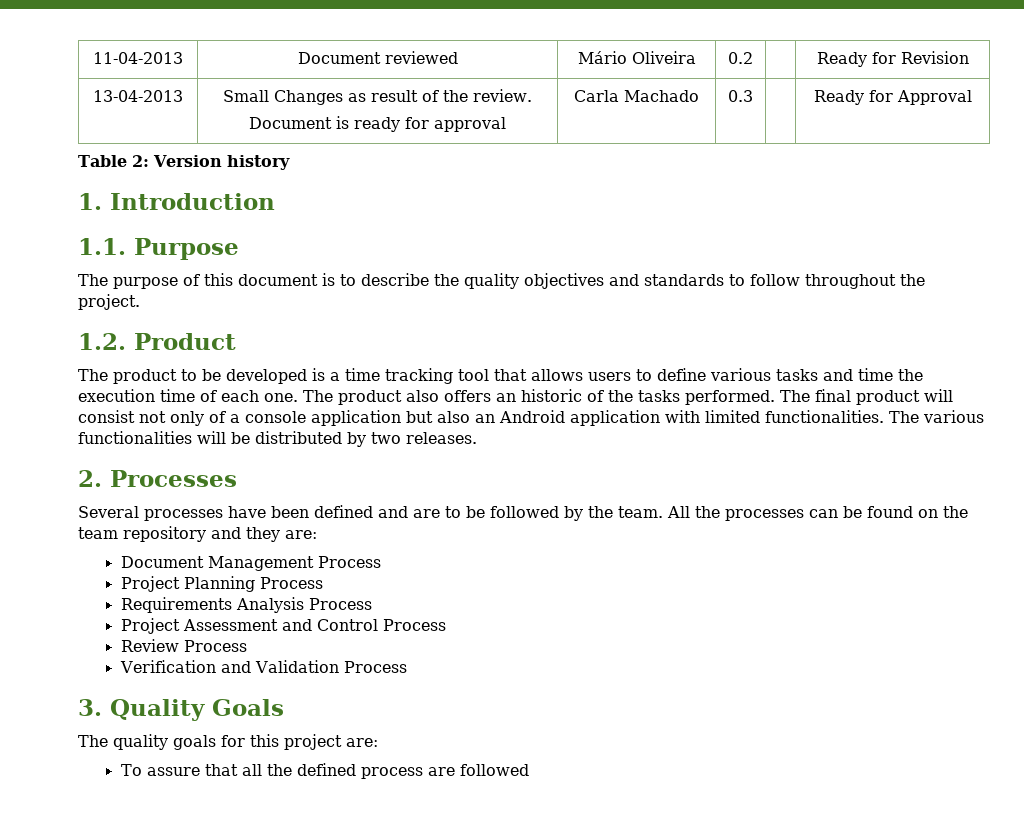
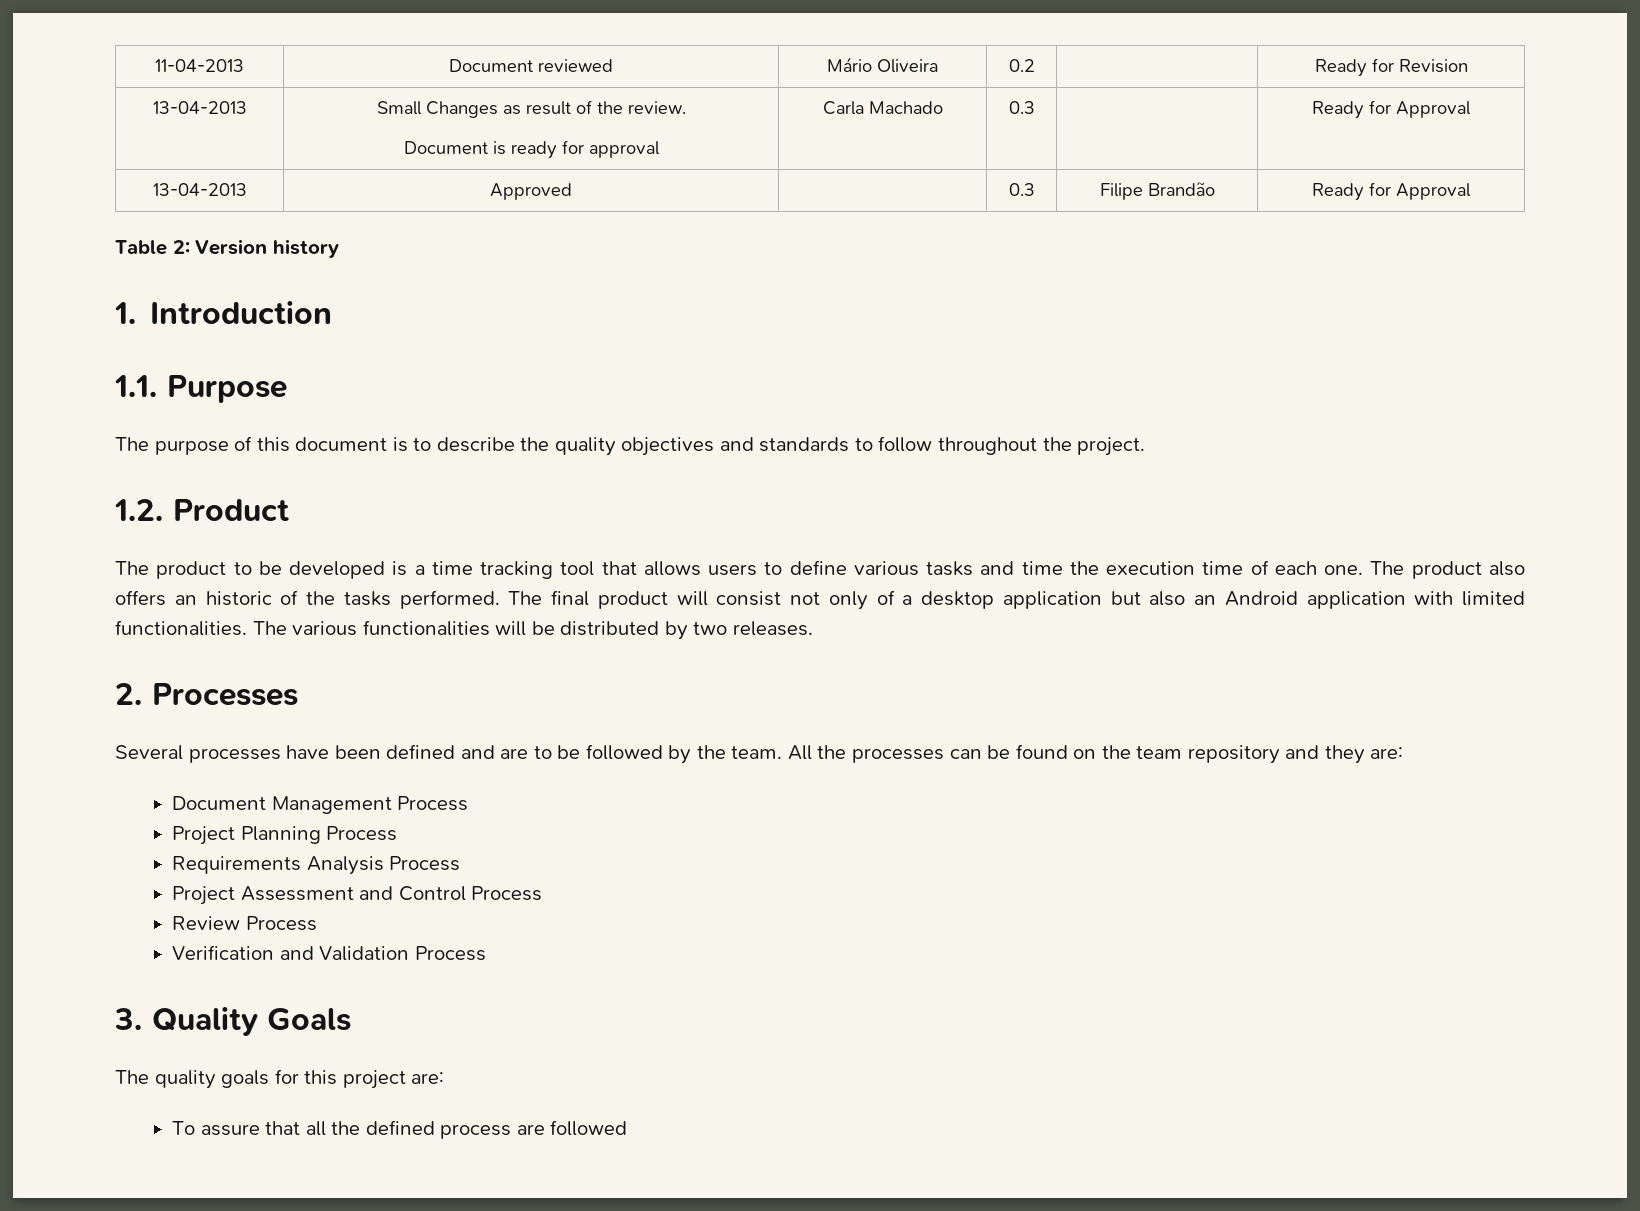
(972, 97) none -> [152,183,247,196] [489,183,572,200] [1008,183,1035,196] [1099,182,1215,200] [1312,182,1470,201] // 13-04-2013 | Approved | | 0.3 | Filipe Brandão | Ready for Approval
[245,411,306,423] console -> [921,591,994,609] desktop

